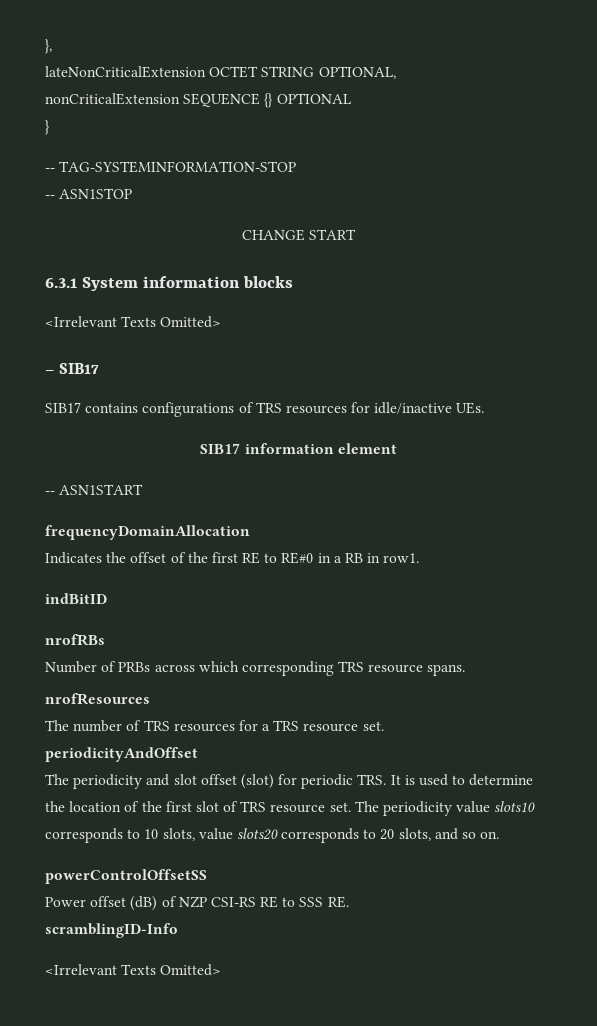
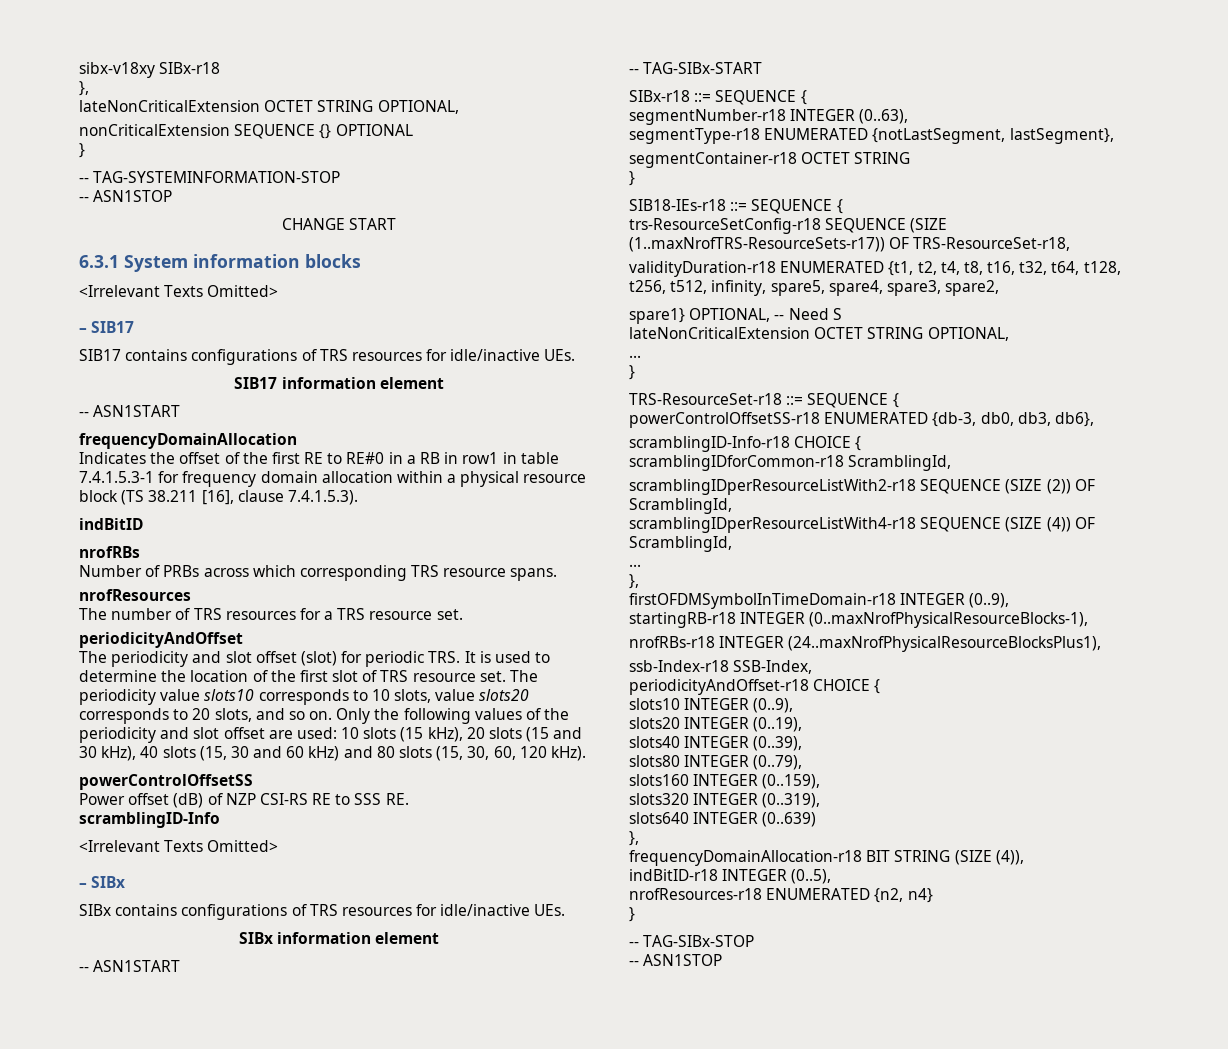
(45, 46) none -> [79,62,221,78] sibx-v18xy SIBx-r18 //
[383,553,420,563] row1. -> [462,452,559,464] [79,471,587,487] [79,490,358,505] row1 in table 7.4.1.5.3-1 for frequency domain allocation within a physical resource block (TS 38.211 [16], clause 7.4.1.5.3).
(500, 835) none -> [336,708,570,724] [79,727,583,743] [79,746,586,761] Only the following values of the periodicity and slot offset are used: 10 slots (15 kHz), 20 slots (15 and 30 kHz), 40 slots (15, 30 and 60 kHz) and 80 slots (15, 30, 60, 120 kHz).
(222, 970) none -> [79,876,126,888] [79,904,566,920] [238,932,440,944] [79,960,181,972] [629,62,763,74] [629,90,807,105] [629,109,909,125] [629,128,1114,144] [629,152,911,168] [629,171,635,186] [629,199,843,214] [629,218,948,234] [629,237,1071,252] [629,261,1121,277] [629,280,1000,296] [629,308,842,324] [629,327,1009,341] [629,355,641,358] [629,365,635,380] [629,393,899,408] [629,412,1094,428] [629,436,862,452] [629,455,952,471] [629,479,1095,495] [629,498,732,514] [629,517,1095,533] [629,536,732,552] [629,564,641,567] [629,574,639,589] [629,593,1010,609] [629,612,1089,628] [629,636,1102,652] [629,660,813,674] [629,679,881,695] [629,698,794,713] [629,717,803,732] [629,736,803,751] [629,755,803,770] [629,774,821,789] [629,793,821,808] [629,812,817,827] [629,831,639,846] [629,850,1024,866] [629,869,832,884] [629,888,933,903] [629,907,635,922] [629,935,755,947] [629,954,723,966] // – SIBx // SIBx contains configurations of TRS resources for idle/inactive UEs. // SIBx information element // -- ASN1START // -- TAG-SIBx-START // SIBx-r18 ::= SEQUENCE { // segmentNumber-r18 INTEGER (0..63), // segmentType-r18 ENUMERATED {notLastSegment, lastSegment}, // segmentContainer-r18 OCTET STRING // } // SIB18-IEs-r18 ::= SEQUENCE { // trs-ResourceSetConfig-r18 SEQUENCE (SIZE (1..maxNrofTRS-ResourceSets-r17)) OF TRS-ResourceSet-r18, // validityDuration-r18 ENUMERATED {t1, t2, t4, t8, t16, t32, t64, t128, t256, t512, infinity, spare5, spare4, spare3, spare2, // spare1} OPTIONAL, -- Need S // lateNonCriticalExtension OCTET STRING OPTIONAL, // ... // } // TRS-ResourceSet-r18 ::= SEQUENCE { // powerControlOffsetSS-r18 ENUMERATED {db-3, db0, db3, db6}, // scramblingID-Info-r18 CHOICE { // scramblingIDforCommon-r18 ScramblingId, // scramblingIDperResourceListWith2-r18 SEQUENCE (SIZE (2)) OF ScramblingId, // scramblingIDperResourceListWith4-r18 SEQUENCE (SIZE (4)) OF ScramblingId, // ... // }, // firstOFDMSymbolInTimeDomain-r18 INTEGER (0..9), // startingRB-r18 INTEGER (0..maxNrofPhysicalResourceBlocks-1), // nrofRBs-r18 INTEGER (24..maxNrofPhysicalResourceBlocksPlus1), // ssb-Index-r18 SSB-Index, // periodicityAndOffset-r18 CHOICE { // slots10 INTEGER (0..9), // slots20 INTEGER (0..19), // slots40 INTEGER (0..39), // slots80 INTEGER (0..79), // slots160 INTEGER (0..159), // slots320 INTEGER (0..319), // slots640 INTEGER (0..639) // }, // frequencyDomainAllocation-r18 BIT STRING (SIZE (4)), // indBitID-r18 INTEGER (0..5), // nrofResources-r18 ENUMERATED {n2, n4} // } // -- TAG-SIBx-STOP // -- ASN1STOP

